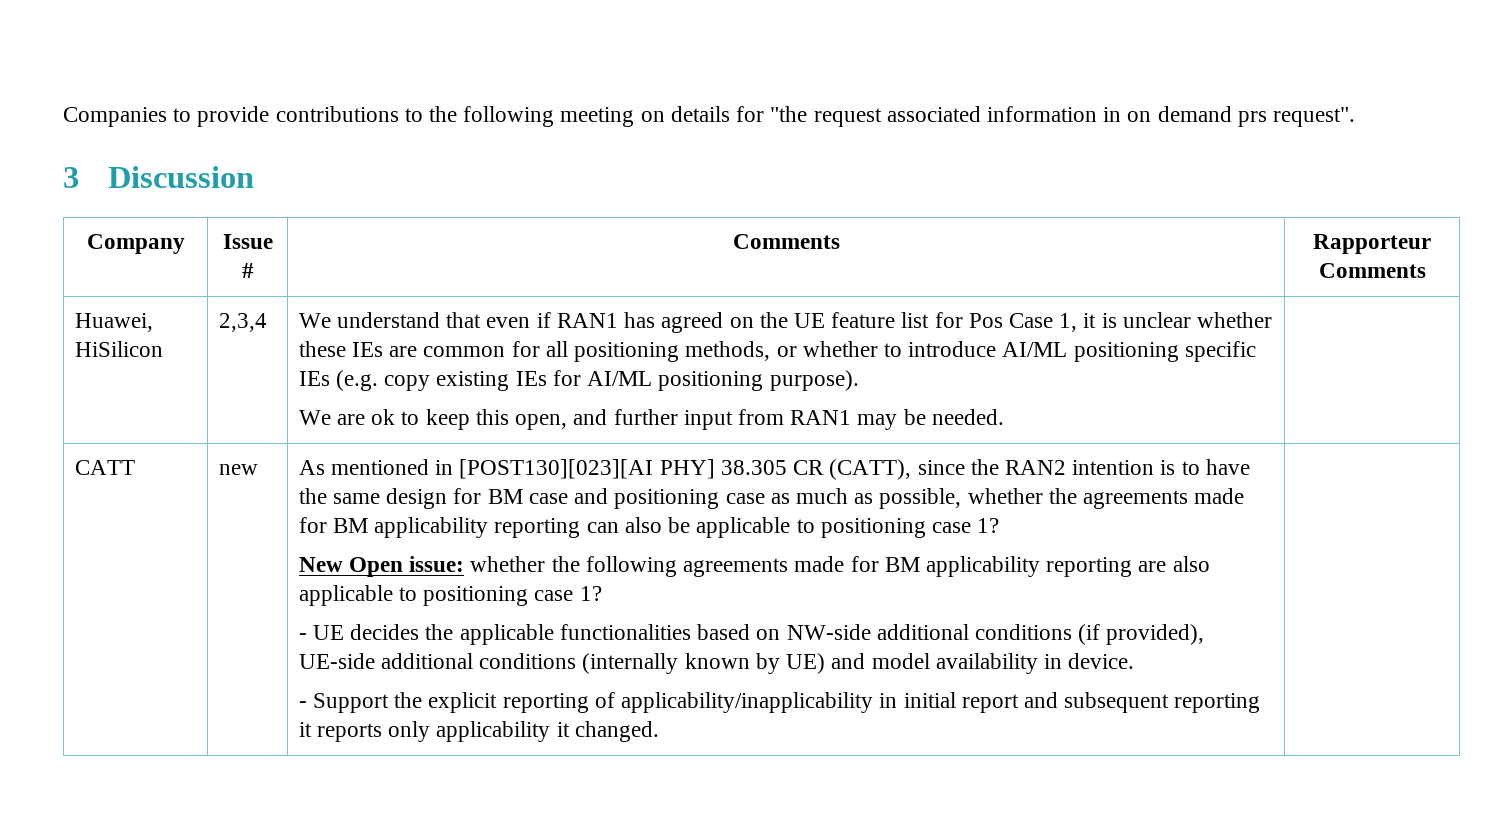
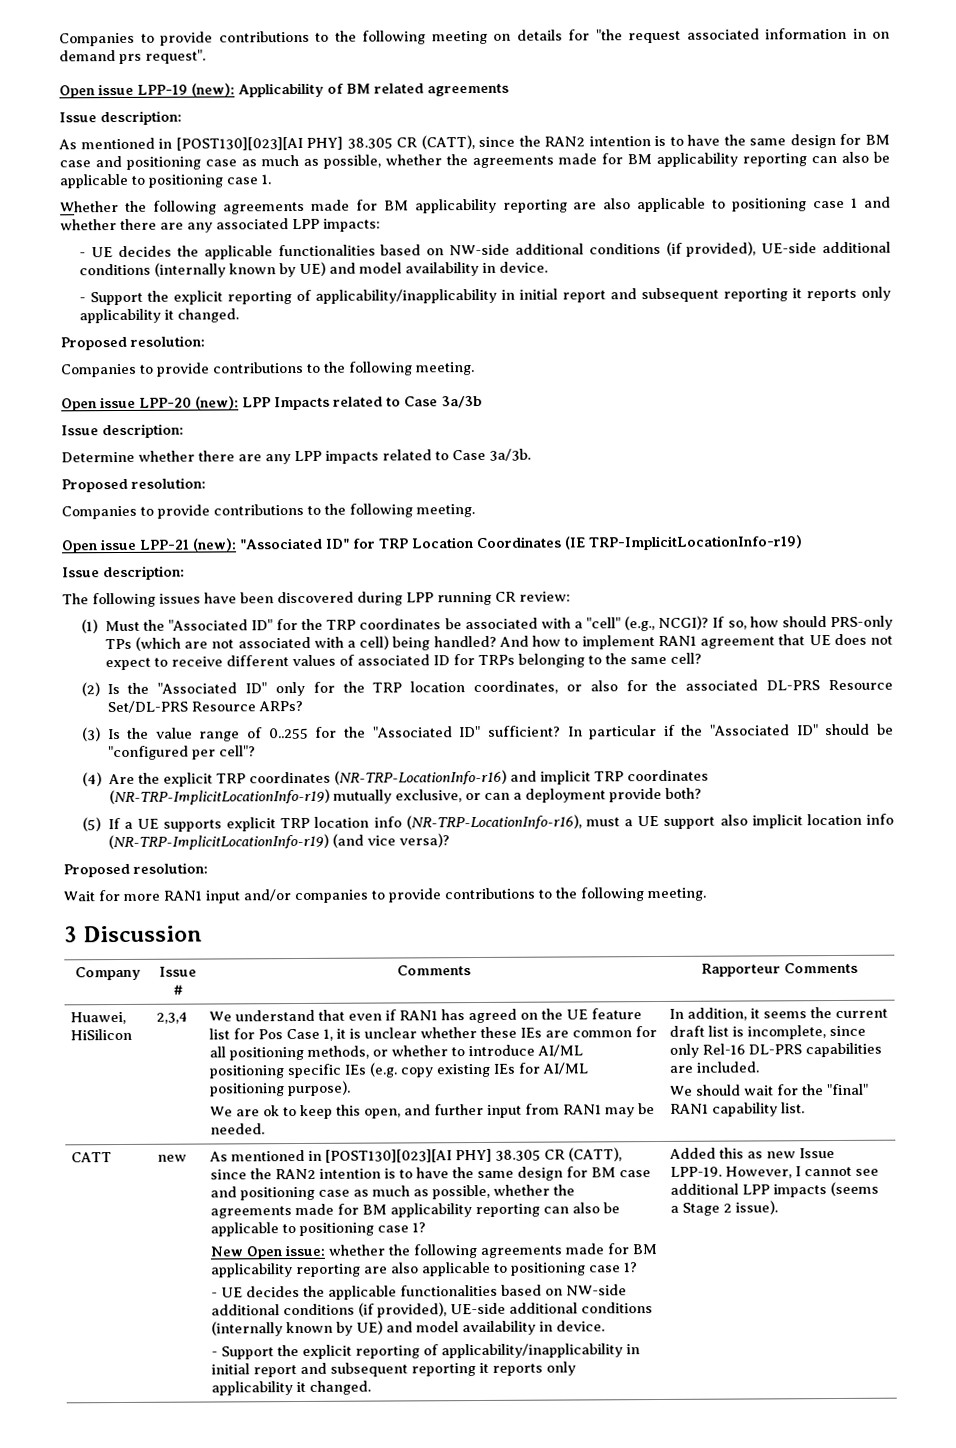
(1355, 117) none -> [59,82,509,99] [59,110,182,126] [58,133,890,151] [59,151,890,170] [59,173,271,189] [60,196,891,215] [60,218,381,233] [79,241,891,260] [79,261,549,278] [79,286,892,306] [79,308,240,324] [60,335,205,351] [60,361,475,378] [61,395,482,412] [61,423,184,439] [61,448,531,465] [61,477,206,493] [61,503,475,520] [61,535,803,554] [62,565,185,581] [62,591,571,608] [81,615,894,634] [104,633,893,651] [104,652,702,671] [81,679,893,697] [106,700,303,714] [82,723,895,742] [107,745,256,761] [82,769,709,787] [108,787,702,806] [82,813,894,832] [107,833,450,851] [63,862,208,878] [63,887,706,904] // Open issue LPP-19 (new): Applicability of BM related agreements // Issue description: // As mentioned in [POST130][023][AI PHY] 38.305 CR (CATT), since the RAN2 intention is to have the same design for BM case and positioning case as much as possible, whether the agreements made for BM applicability reporting can also be applicable to positioning case 1. // Whether the following agreements made for BM applicability reporting are also applicable to positioning case 1 and whether there are any associated LPP impacts: // - UE decides the applicable functionalities based on NW-side additional conditions (if provided), UE-side additional conditions (internally known by UE) and model availability in device. // - Support the explicit reporting of applicability/inapplicability in initial report and subsequent reporting it reports only applicability it changed. // Proposed resolution: // Companies to provide contributions to the following meeting. // Open issue LPP-20 (new): LPP Impacts related to Case 3a/3b // Issue description: // Determine whether there are any LPP impacts related to Case 3a/3b. // Proposed resolution: // Companies to provide contributions to the following meeting. // Open issue LPP-21 (new): "Associated ID" for TRP Location Coordinates (IE TRP-ImplicitLocationInfo-r19) // Issue description: // The following issues have been discovered during LPP running CR review: // (1) Must the "Associated ID" for the TRP coordinates be associated with a "cell" (e.g., NCGI)? If so, how should PRS-only TPs (which are not associated with a cell) being handled? And how to implement RAN1 agreement that UE does not expect to receive different values of associated ID for TRPs belonging to the same cell? // (2) Is the "Associated ID" only for the TRP location coordinates, or also for the associated DL-PRS Resource Set/DL-PRS Resource ARPs? // (3) Is the value range of 0..255 for the "Associated ID" sufficient? In particular if the "Associated ID" should be "configured per cell"? // (4) Are the explicit TRP coordinates (NR-TRP-LocationInfo-r16) and implicit TRP coordinates (NR-TRP-ImplicitLocationInfo-r19) mutually exclusive, or can a deployment provide both? // (5) If a UE supports explicit TRP location info (NR-TRP-LocationInfo-r16), must a UE support also implicit location info (NR-TRP-ImplicitLocationInfo-r19) (and vice versa)? // Proposed resolution: // Wait for more RAN1 input and/or companies to provide contributions to the following meeting.
(1004, 417) none -> [669,1007,889,1021] [669,1025,867,1040] [669,1042,883,1058] [669,1061,760,1073] [670,1083,870,1096] [670,1102,806,1117] In addition, it seems the current draft list is incomplete, since only Rel-16 DL-PRS capabilities are included. // We should wait for the "final" RAN1 capability list.
(659, 731) none -> [669,1147,836,1159] [670,1166,880,1179] [670,1181,880,1198] [670,1200,779,1216] Added this as new Issue LPP-19. However, I cannot see additional LPP impacts (seems a Stage 2 issue).

